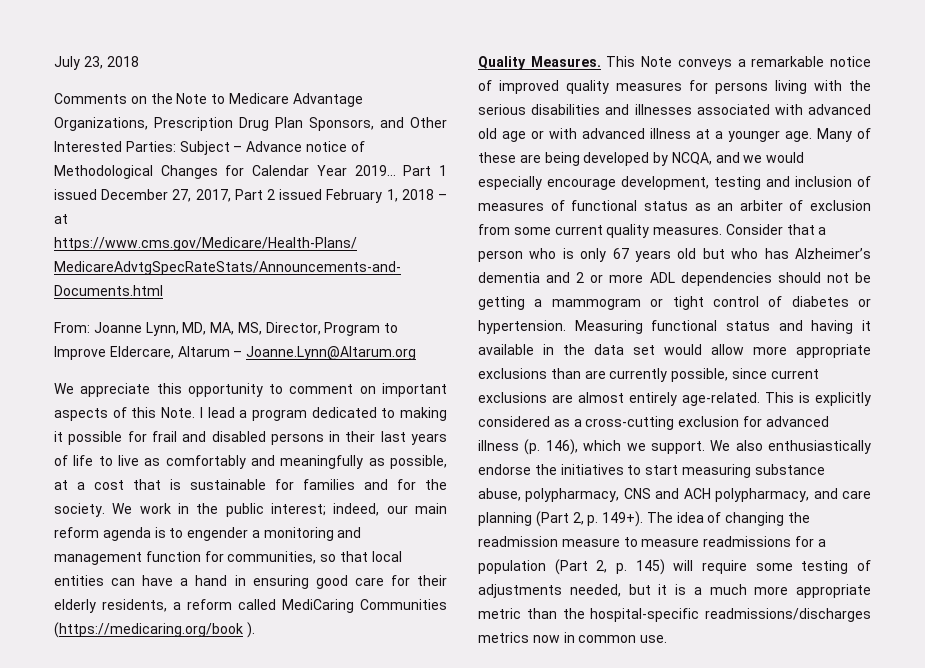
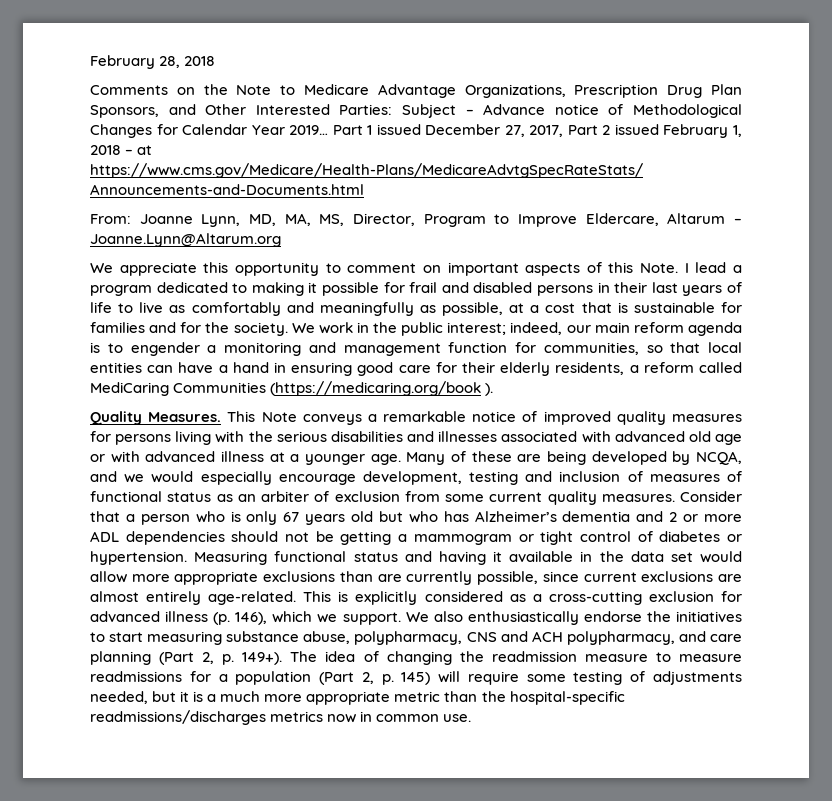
[54,56,103,70] July 23, -> [90,55,181,69] February 28,

